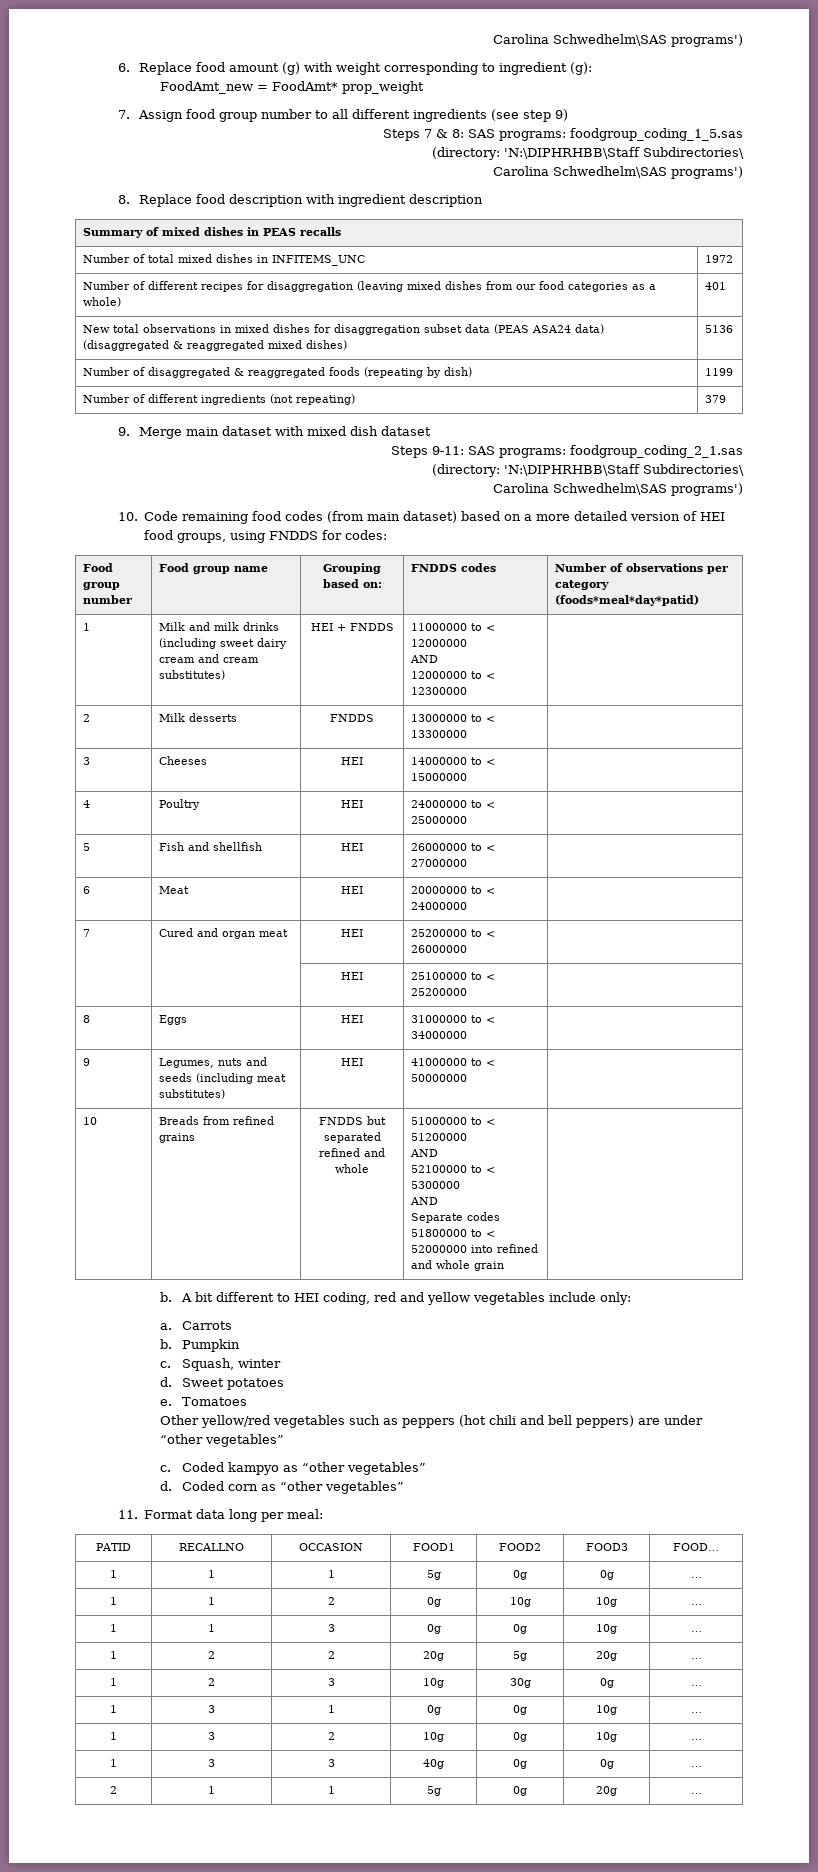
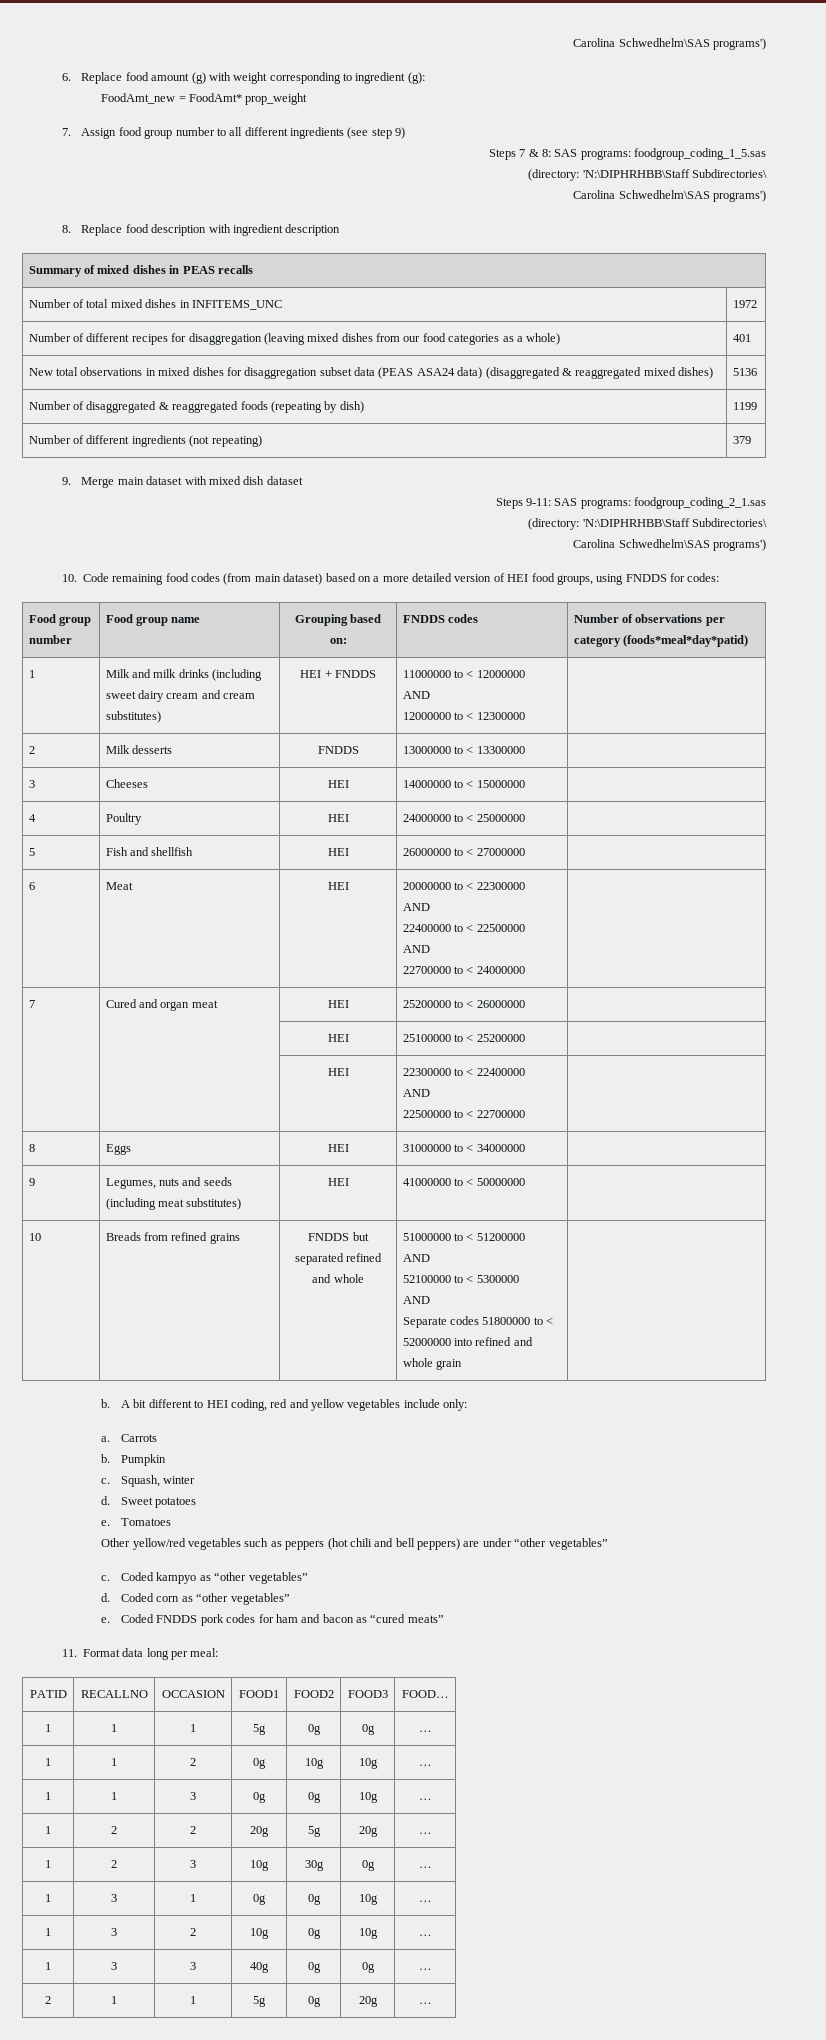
(495, 891) none -> [476,882,525,890] [402,903,430,911] [402,924,525,932] [402,945,430,953] [402,966,474,974] 22300000 // AND // 22400000 to < 22500000 // AND // 22700000 to <
(467, 992) none -> [327,1068,349,1076] [402,1068,525,1076] [402,1089,430,1097] [402,1110,525,1118] // | | HEI | 22300000 to < 22400000 // AND // 22500000 to < 22700000 |
(404, 1487) none -> [101,1614,444,1626] // e. Coded FNDDS pork codes for ham and bacon as “cured meats”

